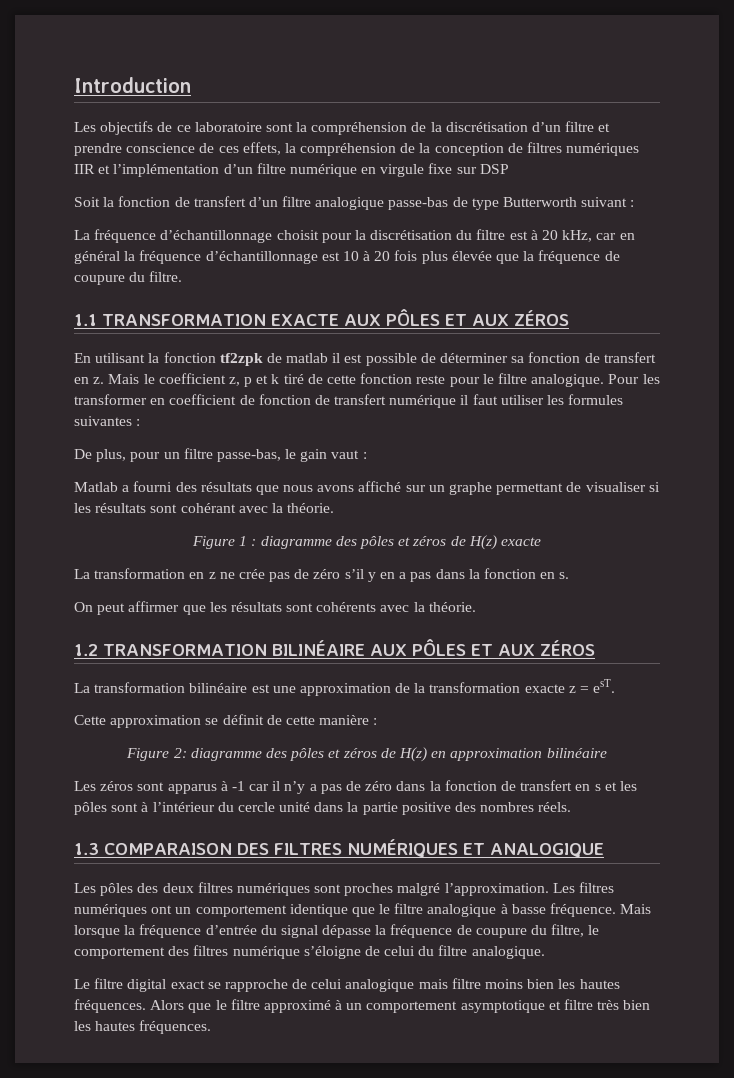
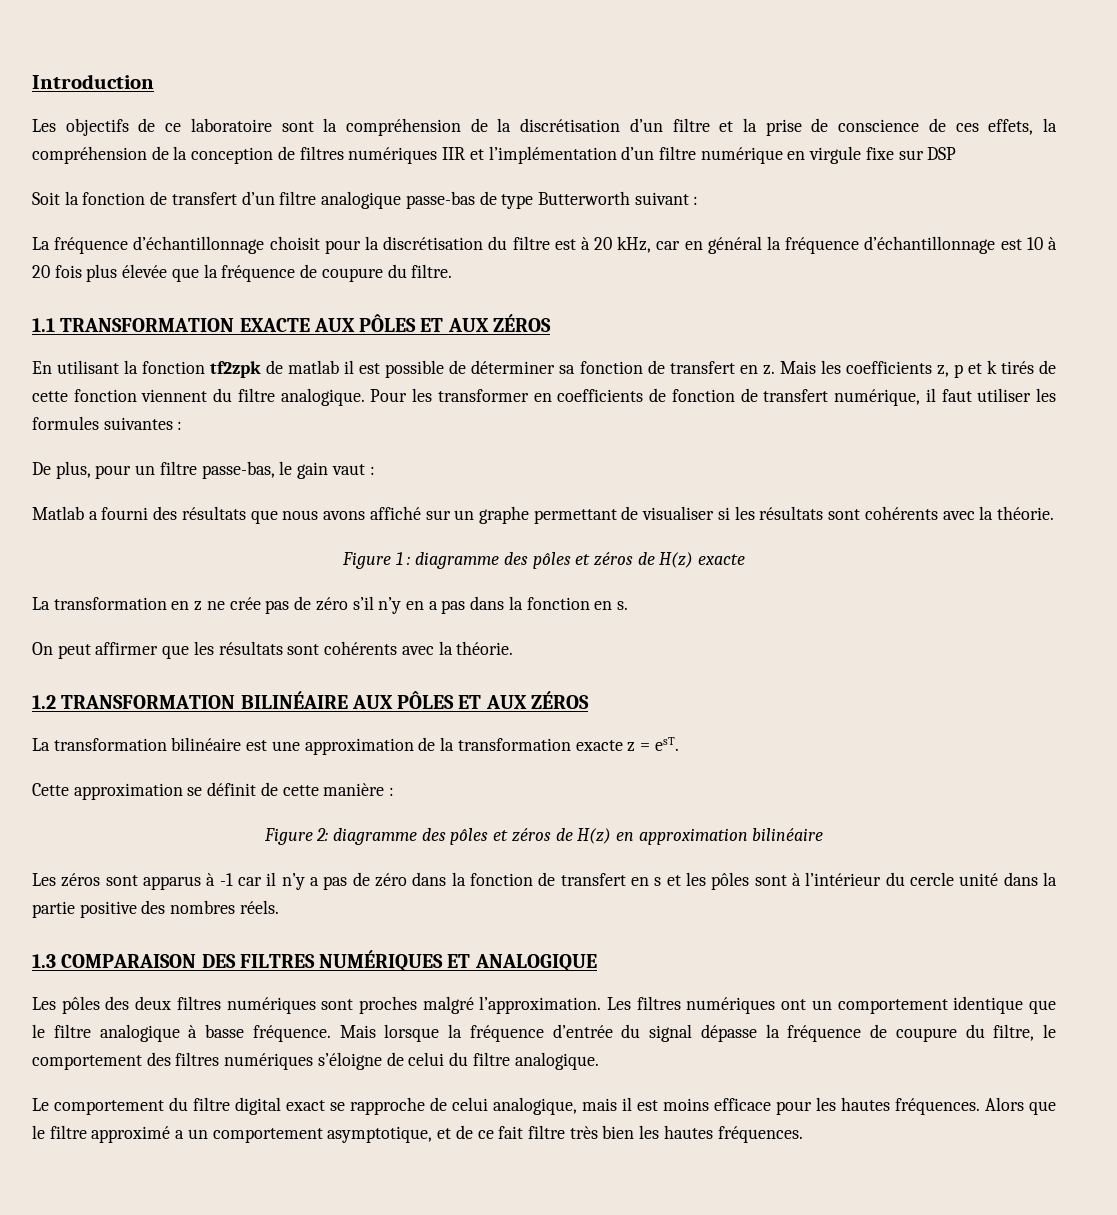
[74,143,122,156] prendre -> [742,118,829,136] la prise de
[143,373,226,384] le coefficient -> [820,360,932,374] les coefficients
[283,374,304,384] tiré -> [1000,361,1034,374] tirés
[416,374,494,387] reste pour le -> [141,388,233,402] viennent du
[169,394,237,405] coefficient -> [557,389,644,402] coefficients
[389,395,457,408] numérique -> [834,389,921,406] numérique,
[180,503,236,513] cohérant -> [864,506,938,520] cohérents
[367,572,376,582] y -> [378,597,402,614] n’y
[232,946,300,959] numérique -> [224,1053,314,1070] numériques
(90, 984) none -> [54,1097,188,1115] comportement du
[345,978,555,992] analogique mais filtre moins bien -> [493,1097,812,1115] analogique, mais il est moins efficace pour
[335,1000,561,1013] à un comportement asymptotique et -> [175,1125,524,1143] a un comportement asymptotique, et de ce fait

